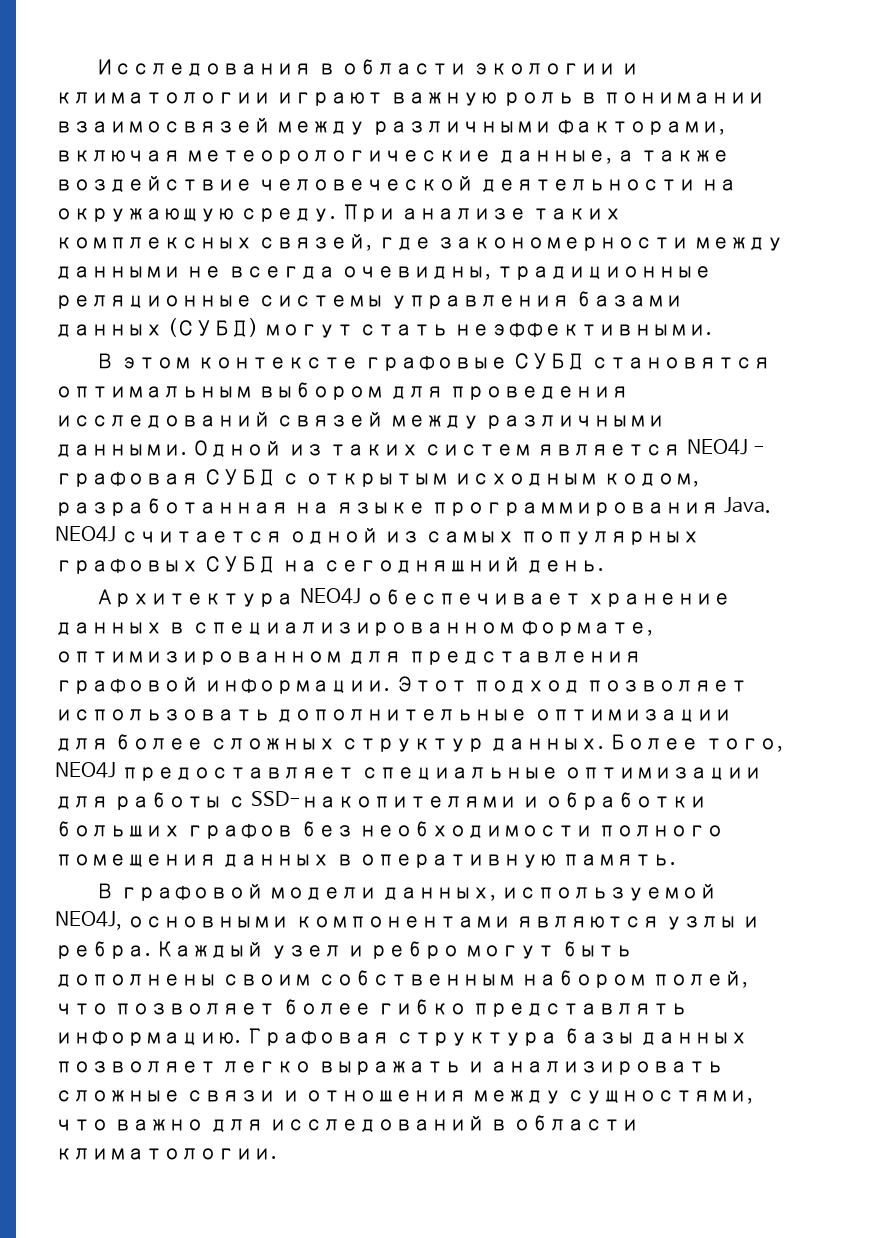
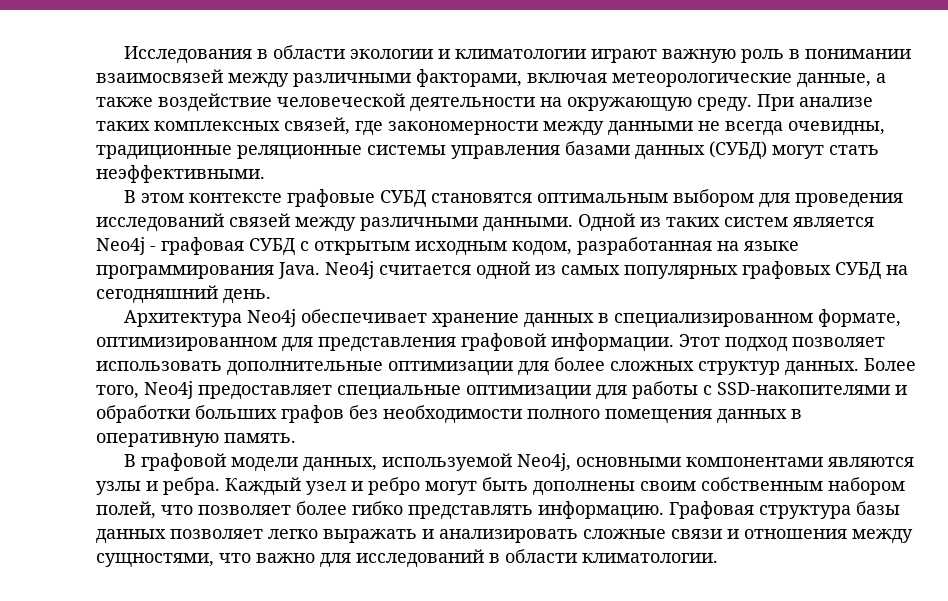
[686,439,748,455] NEO4J -> [96,237,145,255] Neo4j
[55,526,116,542] NEO4J -> [325,261,374,279] Neo4j
[299,588,361,604] NEO4J -> [247,309,297,327] Neo4j
[55,762,116,778] NEO4J -> [144,381,193,399] Neo4j
[55,911,122,930] NEO4J, -> [517,453,572,471] Neo4j,

